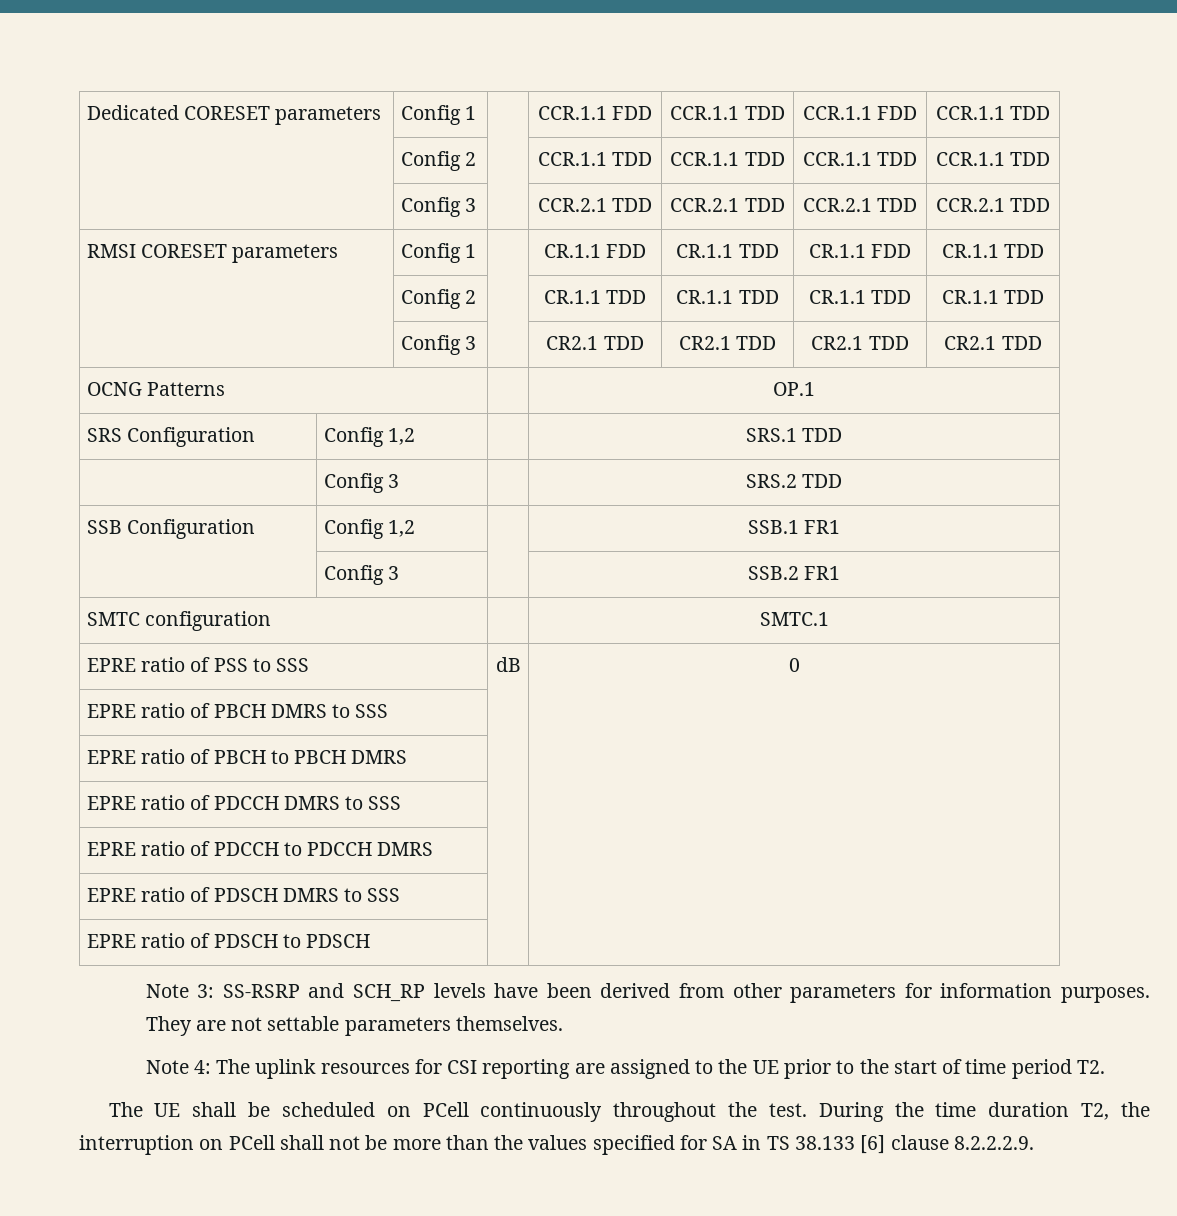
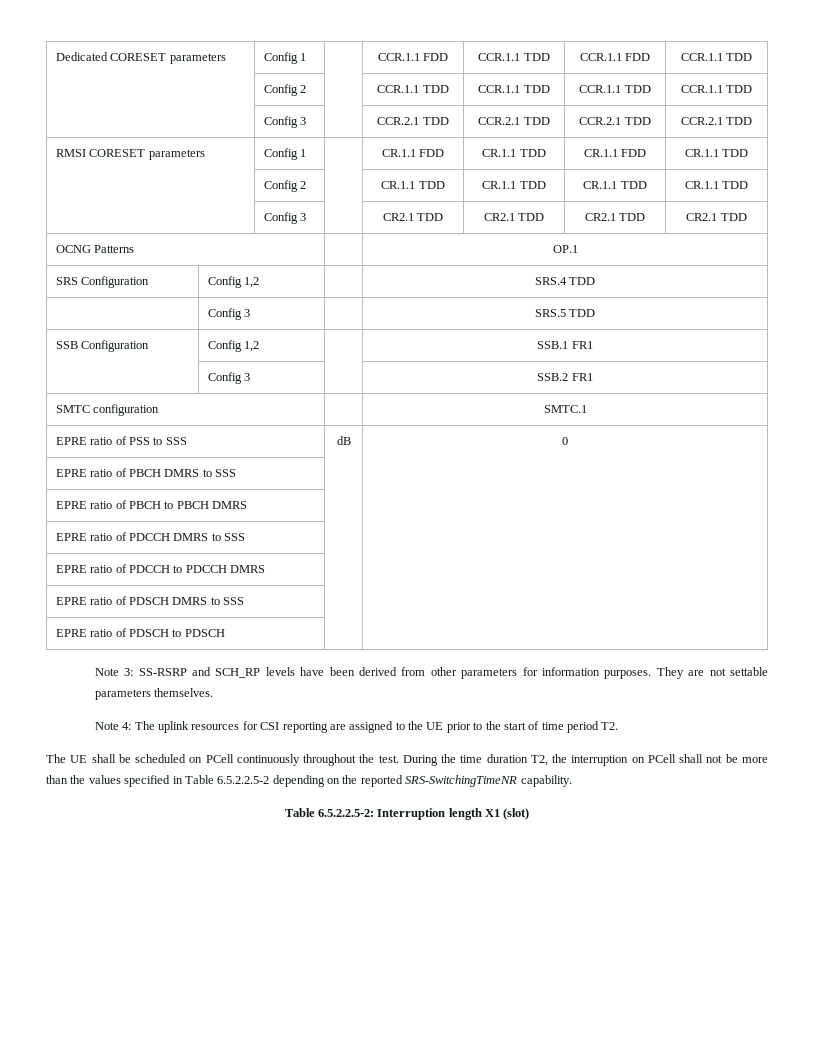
[745,428,843,442] [323,473,400,493] [745,474,797,488] SRS.1 TDD // | Config 3 | | SRS.2 -> [534,277,596,285] [207,308,251,320] [534,309,566,317] SRS.4 TDD // | Config 3 | | SRS.5
[679,1135,1034,1154] for SA in TS 38.133 [6] clause 8.2.2.2.9. -> [172,775,572,787] [284,808,530,820] in Table 6.5.2.2.5-2 depending on the reported SRS-SwitchingTimeNR capability. // Table 6.5.2.2.5-2: Interruption length X1 (slot)

